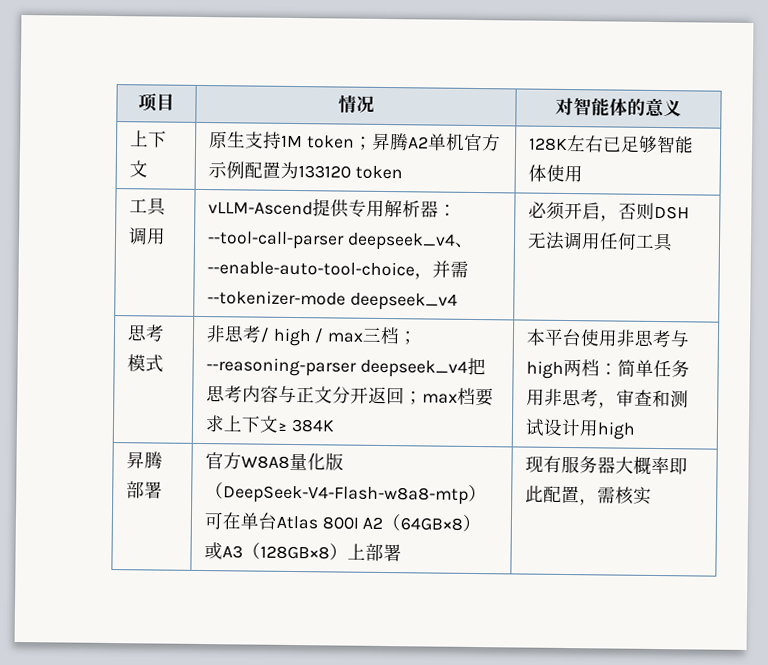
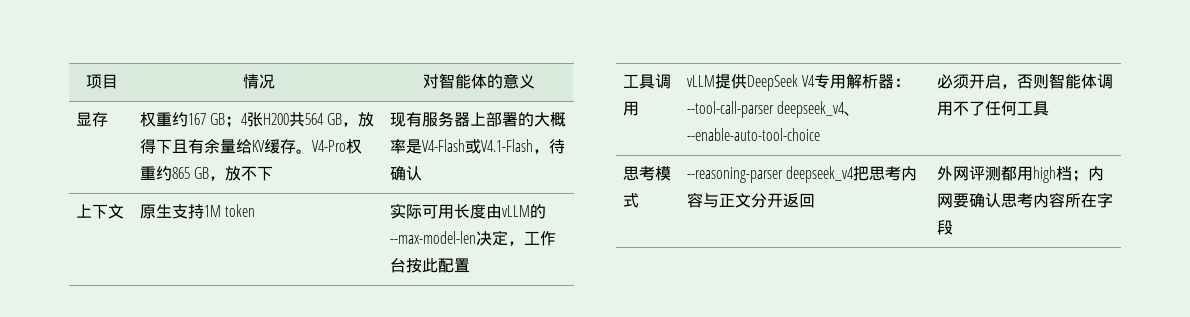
(682, 108) none -> [75,112,108,127] [139,112,375,128] [139,138,362,154] [139,166,273,181] [389,111,566,127] [389,139,565,154] [389,166,422,181] // 显存 | 权重约167 GB；4张H200共564 GB，放得下且有余量给KV缓存。V4-Pro权重约865 GB，放不下 | 现有服务器上部署的大概率是V4-Flash或V4.1-Flash，待确认
[353,132,501,152] [207,161,403,180] [528,134,694,154] [527,164,583,183] [128,197,167,216] [127,227,166,246] [207,198,349,218] ；昇腾A2单机官方示例配置为133120 token | 128K左右已足够智能体使用 // 工具调用 | vLLM-Ascend提供 -> [389,203,546,219] [389,230,556,246] [389,258,470,273] [622,74,671,89] [622,101,639,116] [686,74,815,91] | 实际可用长度由vLLM的--max-model-len决定，工作台按此配置 // 工具调用 | vLLM提供DeepSeek V4
[413,260,469,280] [206,290,458,311] ，并需--tokenizer-mode deepseek_v4 -> (820, 134) none
[653,205,690,220] [526,231,601,251] DSH无法调用 -> [1048,73,1113,89] [936,101,985,116] 智能体调用不了
[205,325,419,347] 非思考/ high / max三档； -> (639, 200) none
[403,387,494,407] [204,415,335,433] [525,328,690,348] [525,358,690,379] [525,388,689,409] [524,418,636,440] [125,451,163,469] [125,481,163,499] [204,452,344,471] [204,482,487,505] [203,512,482,533] [203,542,402,562] [524,455,688,475] [524,485,652,506] ；max档要求上下文≥ 384K | 本平台使用非思考与high两档：简单任务用非思考，审查和测试设计用high // 昇腾部署 | 官方W8A8量化版（DeepSeek-V4-Flash-w8a8-mtp）可在单台Atlas 800I A2（64GB×8）或A3（128GB×8）上部署 | 现有服务器大概率即此配置，需核实 -> [936,166,1104,183] [936,192,1113,208] [936,220,953,235] | 外网评测都用high档；内网要确认思考内容所在字段

